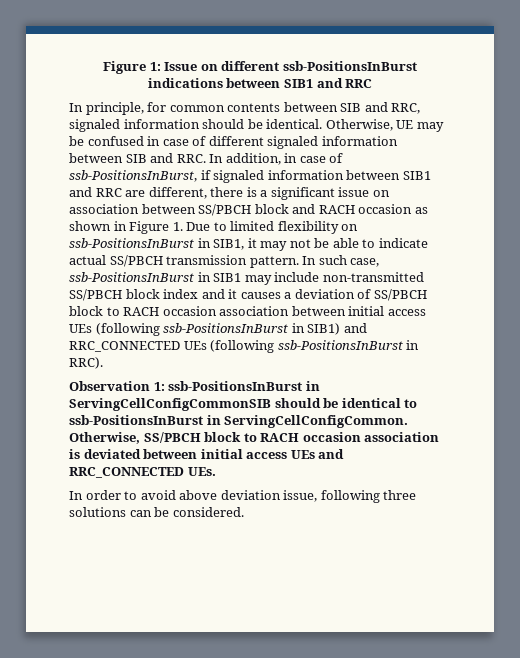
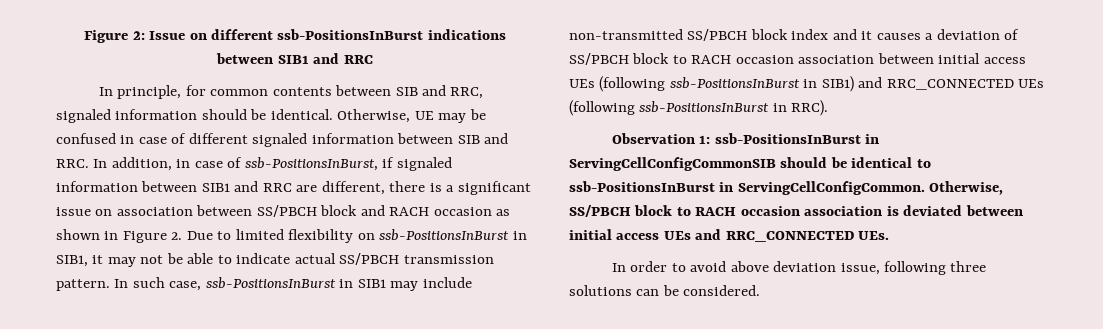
[103,61,161,74] Figure 1: -> [84,30,145,43] Figure 2:
[172,222,183,231] 1. -> [171,232,183,240] 2.

